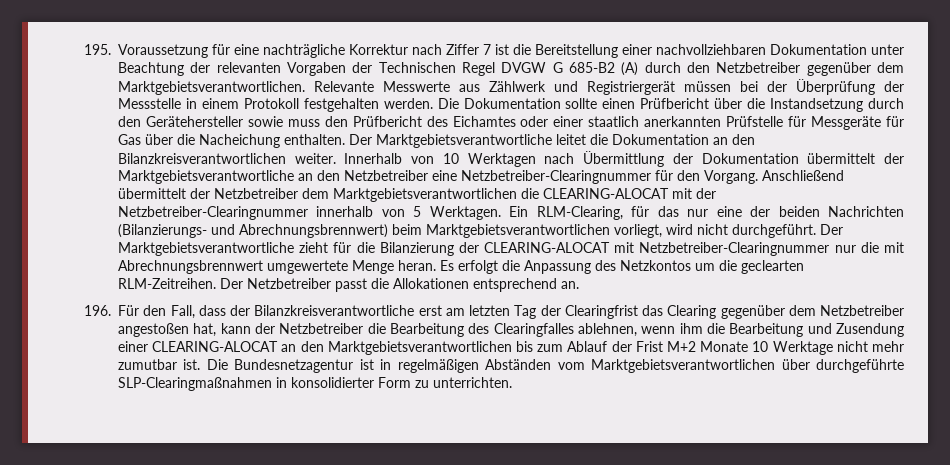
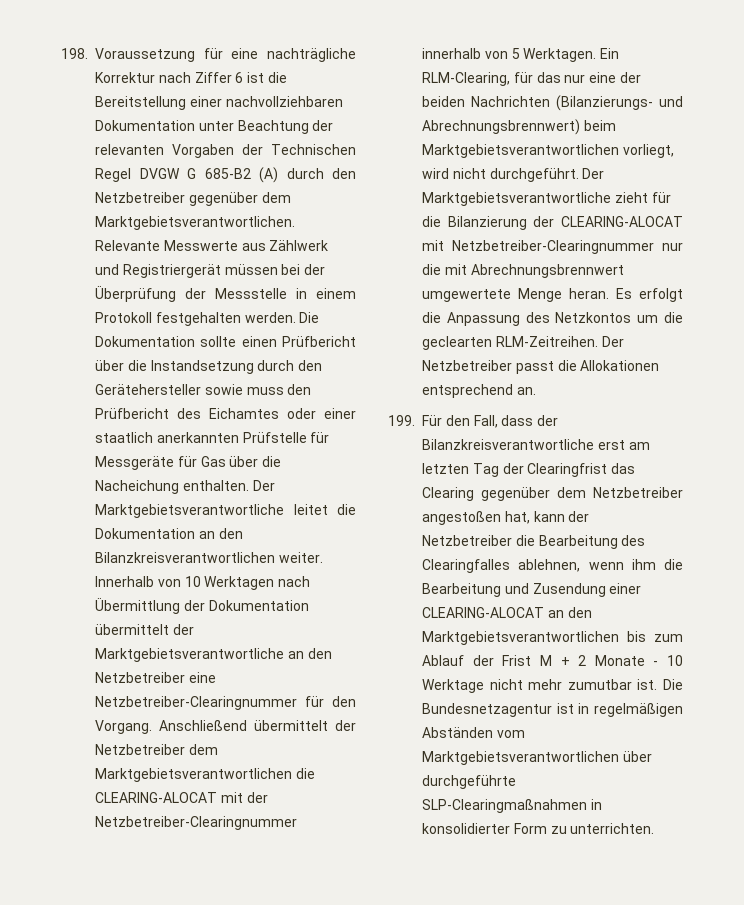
[84,44,111,55] 195. -> [61,48,88,59] 198.
[483,44,491,55] 7 -> [235,72,244,83] 6
[84,305,111,316] 196. -> [388,415,415,426] 199.
[667,341,749,352] M+2 Monate -> [539,655,659,666] M + 2 Monate -

